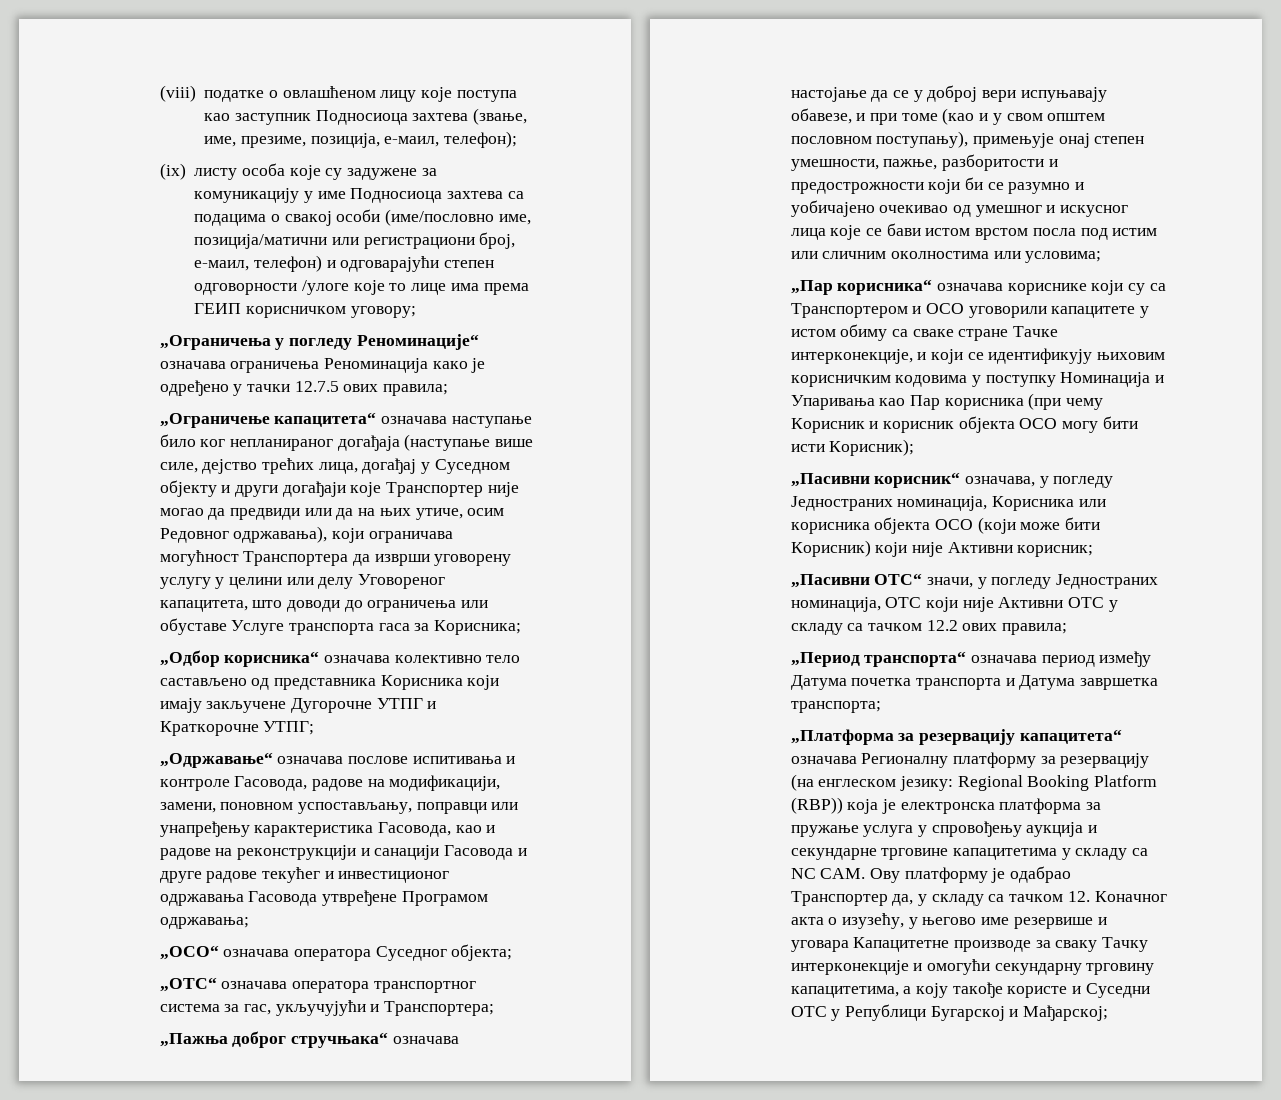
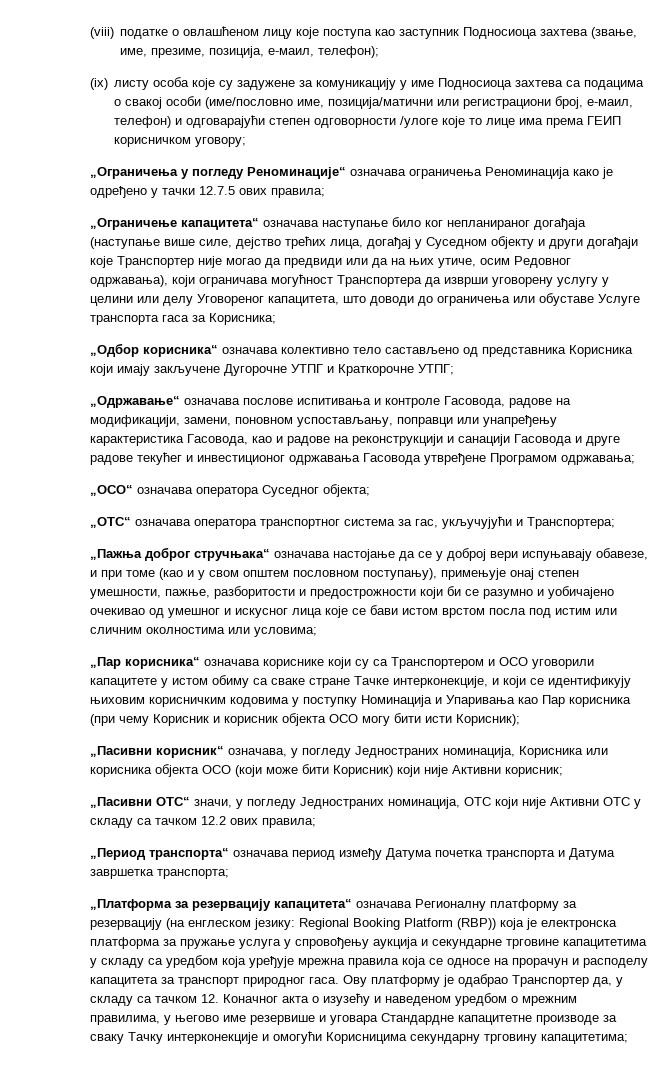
[790,868,866,879] NC CAM. -> [165,955,648,968] [89,977,339,987] уредбом која уређује мрежна правила која се односе на прорачун и расподелу капацитета за транспорт природног гаса.
[841,913,904,929] изузећу, -> [322,993,577,1006] [89,1015,160,1025] изузећу и наведеном уредбом о мрежним правилима,
[853,937,950,952] Капацитетне -> [380,1013,532,1025] Стандардне капацитетне
(990, 967) none -> [325,1032,407,1044] Корисницима
[790,982,1150,998] [790,1004,1109,1021] капацитетима, а коју такође користе и Суседни ОТС у Републици Бугарској и Мађарској; -> [540,1034,628,1044] капацитетима;

